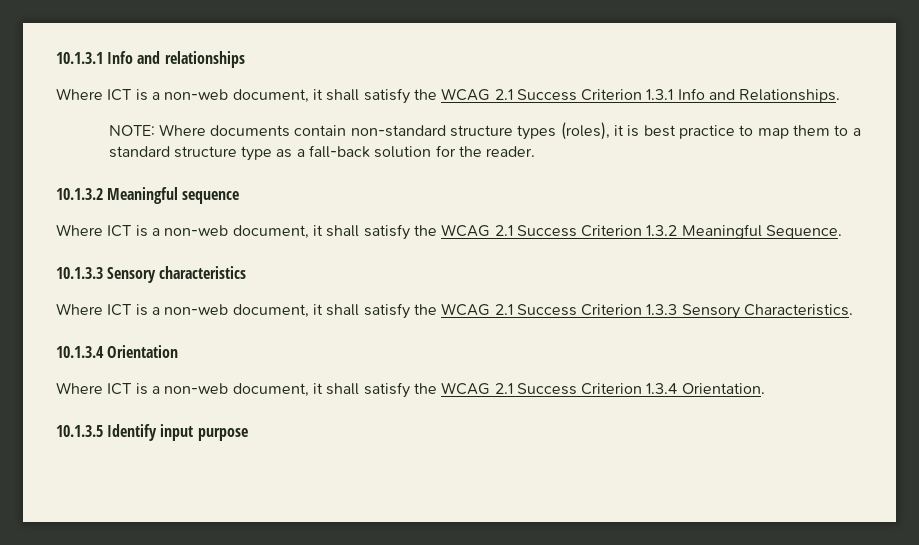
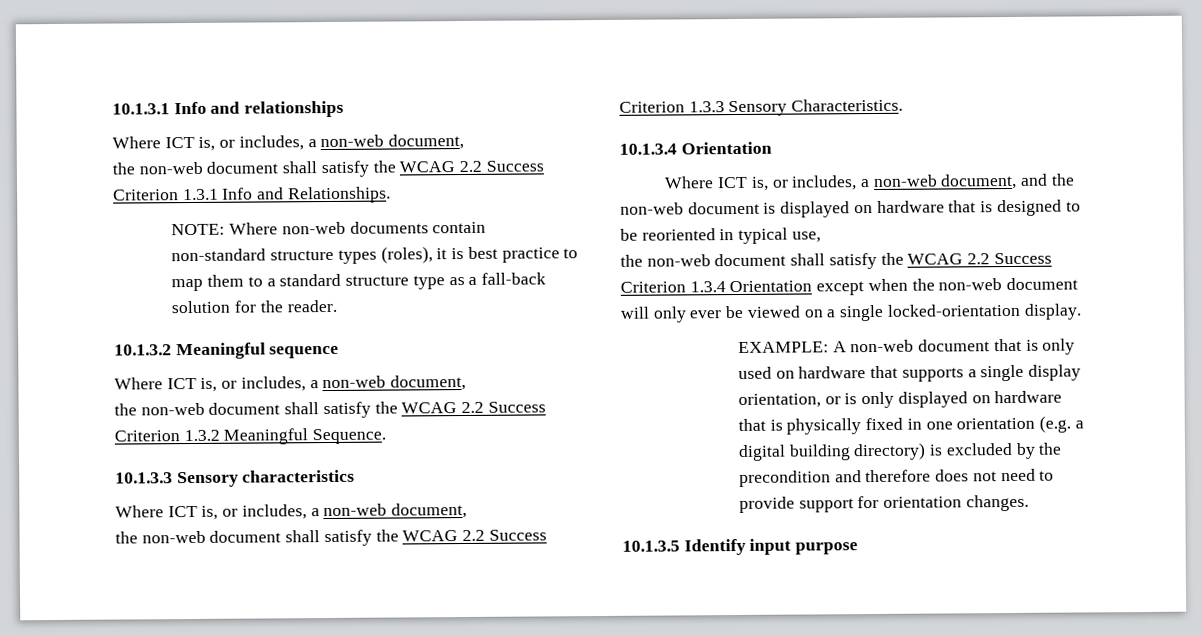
[135,88,513,104] is a non-web document, it shall satisfy the WCAG 2.1 -> [198,133,465,151] [112,160,483,178] is, or includes, a non-web document, // the non-web document shall satisfy the WCAG 2.2
(206, 130) none -> [281,221,346,235] non-web
[135,224,513,240] is a non-web document, it shall satisfy the WCAG 2.1 -> [200,374,467,392] [114,401,485,419] is, or includes, a non-web document, // the non-web document shall satisfy the WCAG 2.2
[135,303,513,319] is a non-web document, it shall satisfy the WCAG 2.1 -> [201,502,468,520] [115,529,486,547] is, or includes, a non-web document, // the non-web document shall satisfy the WCAG 2.2
[135,382,513,398] is a non-web document, it shall satisfy the WCAG 2.1 -> [750,173,1075,191] [620,199,1081,218] [620,227,821,244] [620,252,991,270] is, or includes, a non-web document, and the non-web document is displayed on hardware that is designed to be reoriented in typical use, // the non-web document shall satisfy the WCAG 2.2
[681,383,765,394] Orientation. -> [729,277,1079,296] [620,303,1082,323] [737,338,1076,355] [737,364,1082,382] [737,390,1063,409] [737,415,1084,435] [737,442,1063,461] [738,468,1055,487] [738,494,1029,513] Orientation except when the non-web document will only ever be viewed on a single locked-orientation display. // EXAMPLE: A non-web document that is only used on hardware that supports a single display orientation, or is only displayed on hardware that is physically fixed in one orientation (e.g. a digital building directory) is excluded by the precondition and therefore does not need to provide support for orientation changes.

